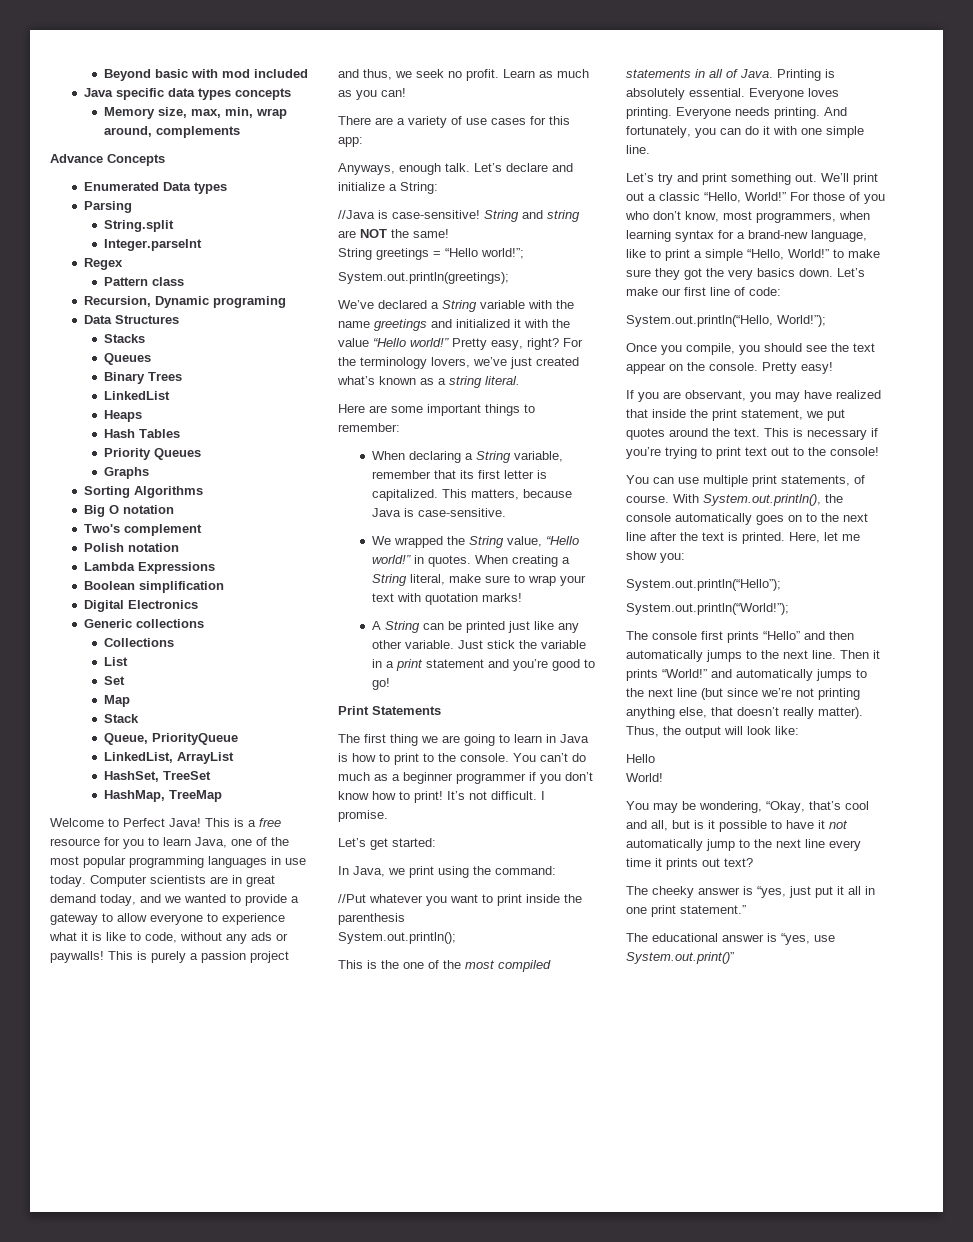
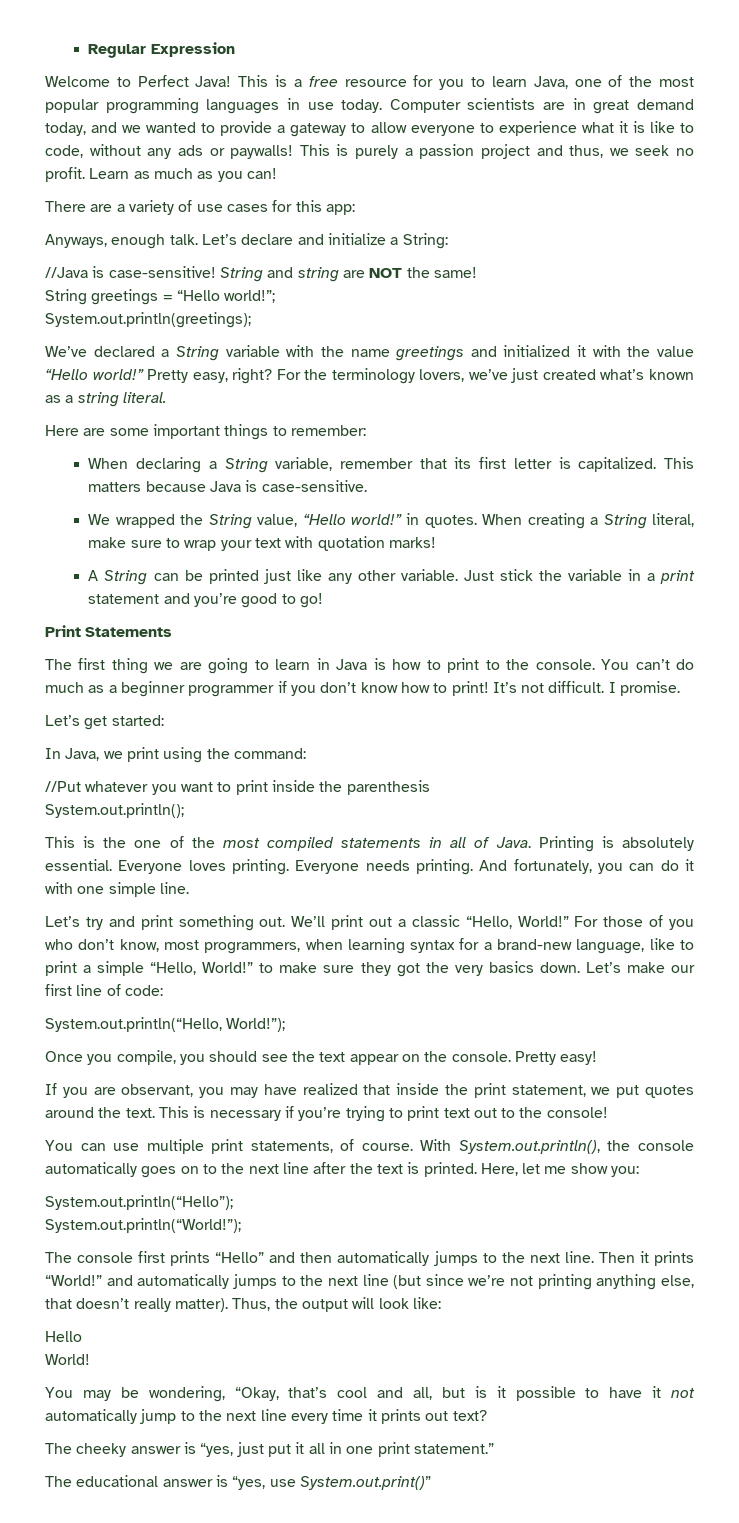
[103,69,308,81] [83,88,291,100] [103,107,287,119] [103,126,240,138] [50,154,165,166] [83,182,227,194] [83,201,132,213] [103,220,174,232] [103,239,202,251] [83,258,123,270] [103,277,184,286] [83,296,286,308] [83,315,179,324] [103,334,145,343] [103,353,151,365] [103,372,182,384] [103,391,170,400] [103,410,142,422] [103,429,180,438] [103,448,201,460] [103,467,149,479] [83,486,203,498] [83,505,174,517] [83,524,202,536] [83,543,179,552] [83,562,215,574] [83,581,224,593] [83,600,198,612] [83,619,204,628] [103,638,174,647] [103,657,128,666] [103,676,125,685] [103,695,130,707] [103,714,139,723] [103,733,238,745] [103,752,234,764] [103,771,211,782] [103,790,222,802] Beyond basic with mod included // Java specific data types concepts // Memory size, max, min, wrap around, complements // Advance Concepts // Enumerated Data types // Parsing // String.split // Integer.parseInt // Regex // Pattern class // Recursion, Dynamic programing // Data Structures // Stacks // Queues // Binary Trees // LinkedList // Heaps // Hash Tables // Priority Queues // Graphs // Sorting Algorithms // Big O notation // Two's complement // Polish notation // Lambda Expressions // Boolean simplification // Digital Electronics // Generic collections // Collections // List // Set // Map // Stack // Queue, PriorityQueue // LinkedList, ArrayList // HashSet, TreeSet // HashMap, TreeMap -> [88,42,235,58] Regular Expression
[470,489,519,500] matters, -> [88,482,142,492] matters

